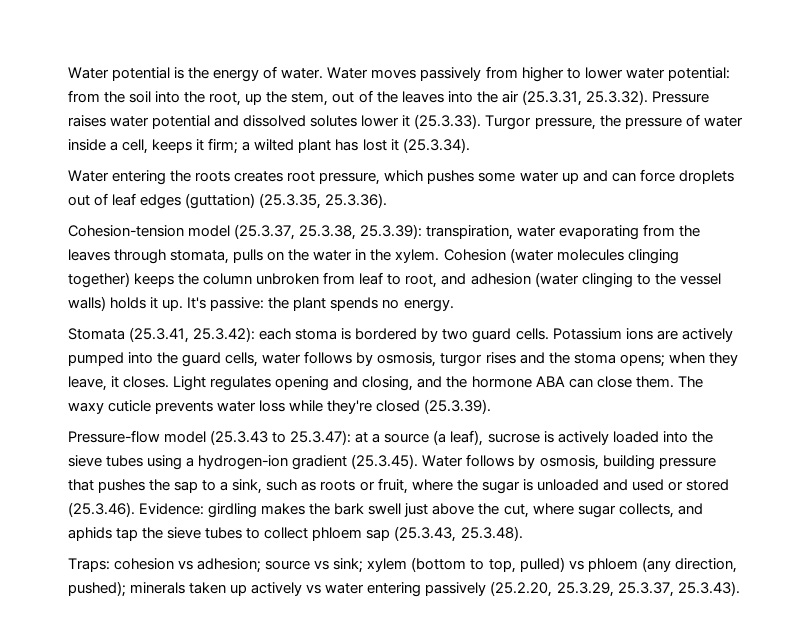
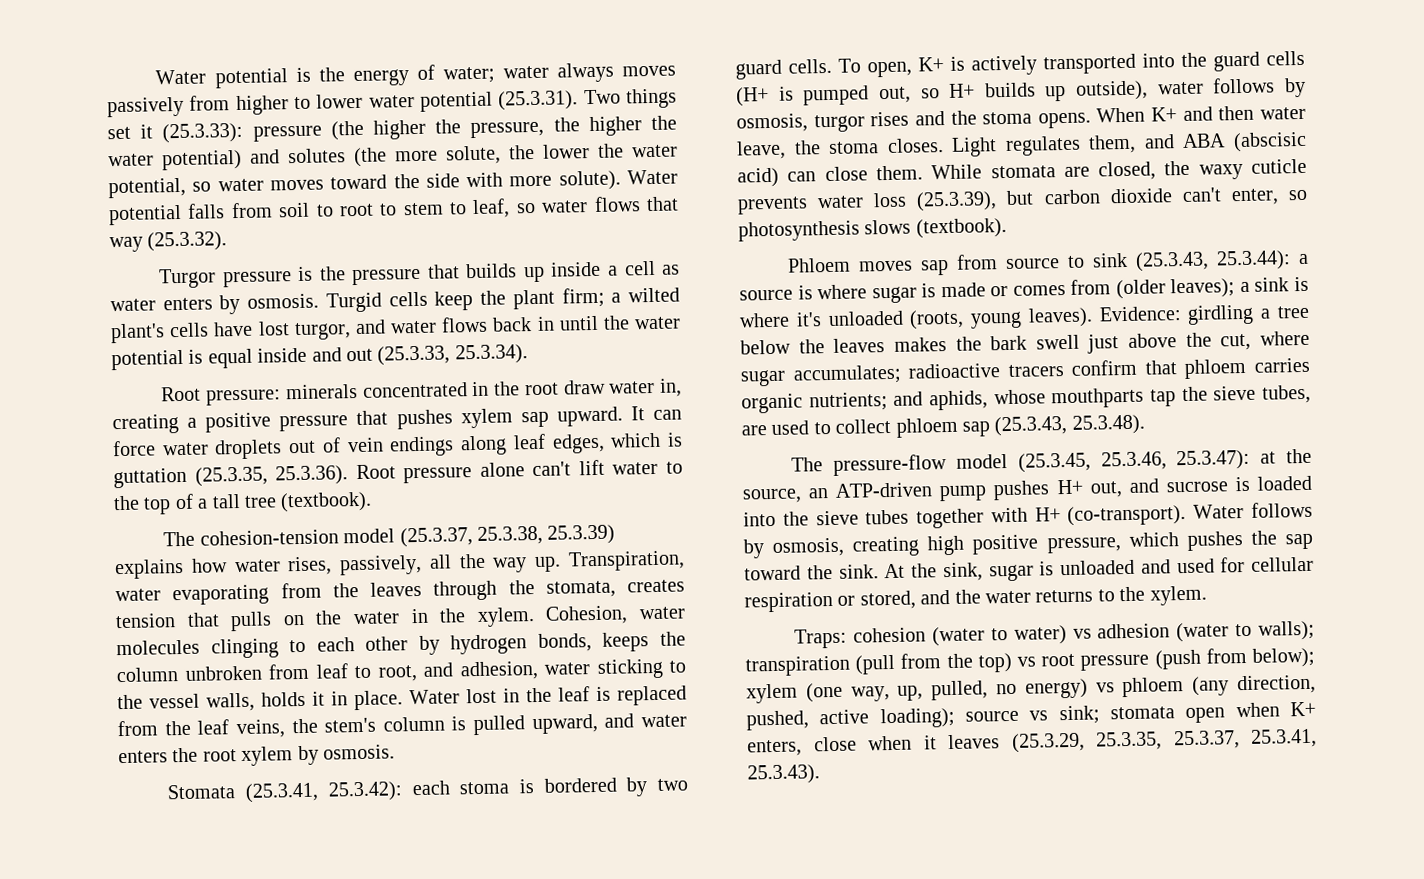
[281,67,369,79] water. Water -> [442,62,614,84] water; water always
[667,67,730,81] [68,90,709,106] [68,114,743,130] [68,138,470,154] [68,170,608,185] potential: from the soil into the root, up the stem, out of the leaves into the air (25.3.31, 25.3.32). Pressure raises water potential and dissolved solutes lower it (25.3.33). Turgor pressure, the pressure of water inside a cell, keeps it firm; a wilted plant has lost it (25.3.34). // Water entering the roots creates root pressure, which pushes some water up and -> [420,88,677,112] [107,115,677,144] [108,143,678,171] [108,169,679,199] [108,196,680,226] [109,231,228,253] [159,260,680,289] [110,287,681,315] [110,315,682,344] [111,344,528,371] [161,378,682,406] [112,406,645,435] potential (25.3.31). Two things set it (25.3.33): pressure (the higher the pressure, the higher the water potential) and solutes (the more solute, the lower the water potential, so water moves toward the side with more solute). Water potential falls from soil to root to stem to leaf, so water flows that way (25.3.32). // Turgor pressure is the pressure that builds up inside a cell as water enters by osmosis. Turgid cells keep the plant firm; a wilted plant's cells have lost turgor, and water flows back in until the water potential is equal inside and out (25.3.33, 25.3.34). // Root pressure: minerals concentrated in the root draw water in, creating a positive pressure that pushes xylem sap upward. It
(675, 175) none -> [161,442,209,456] water
[112,193,388,209] [68,224,514,240] leaf edges (guttation) (25.3.35, 25.3.36). // Cohesion-tension model (25.3.37, 25.3.38, 25.3.39): transpiration, -> [346,432,684,457] [113,459,683,489] [113,491,373,515] [163,524,616,548] [114,550,685,580] vein endings along leaf edges, which is guttation (25.3.35, 25.3.36). Root pressure alone can't lift water to the top of a tall tree (textbook). // The cohesion-tension model (25.3.37, 25.3.38, 25.3.39) explains how water rises, passively, all the way up. Transpiration,
[170,250,230,264] stomata, -> [508,579,685,598] [115,612,220,629] the stomata, creates tension that
[443,248,679,264] [68,272,130,288] Cohesion (water molecules clinging together) -> [545,605,687,625] [116,633,592,659] Cohesion, water molecules clinging to each other by hydrogen bonds,
[470,272,633,288] adhesion (water clinging -> [459,658,664,681] adhesion, water sticking
[68,296,106,311] walls) -> [206,692,255,712] walls,
[162,297,454,312] up. It's passive: the plant spends no energy. -> [331,685,687,711] [117,713,687,739] [118,744,395,767] in place. Water lost in the leaf is replaced from the leaf veins, the stem's column is pulled upward, and water enters the root xylem by osmosis.
[552,328,733,342] [68,352,259,367] Potassium ions are actively pumped into the guard cells, -> [838,50,1305,78] [736,80,1149,107] To open, K+ is actively transported into the guard cells (H+ is pumped out, so H+ builds up outside),
[619,352,738,367] [68,376,703,391] opens; when they leave, it closes. Light regulates opening and closing, and the hormone ABA can close them. The -> [1037,105,1306,129] [736,131,1307,160] [737,160,1191,188] opens. When K+ and then water leave, the stoma closes. Light regulates them, and ABA (abscisic acid) can close them. While stomata are closed, the
[289,399,492,414] [68,430,713,446] [68,454,716,470] [68,478,729,494] [68,502,258,518] while they're closed (25.3.39). // Pressure-flow model (25.3.43 to 25.3.47): at a source (a leaf), sucrose is actively loaded into the sieve tubes using a hydrogen-ion gradient (25.3.45). Water follows by osmosis, building pressure that pushes the sap to a sink, such as roots or fruit, where the sugar is unloaded and used or stored (25.3.46). Evidence: girdling -> [916,187,1308,212] [738,217,1007,242] [787,250,1309,276] [739,276,1309,304] [739,304,1310,330] [740,338,886,355] (25.3.39), but carbon dioxide can't enter, so photosynthesis slows (textbook). // Phloem moves sap from source to sink (25.3.43, 25.3.44): a source is where sugar is made or comes from (older leaves); a sink is where it's unloaded (roots, young leaves). Evidence: girdling a tree below the leaves
[618,503,703,518] [68,527,243,541] collects, and aphids tap the sieve tubes -> [792,357,1310,385] [741,384,1311,414] [741,420,810,436] accumulates; radioactive tracers confirm that phloem carries organic nutrients; and aphids, whose mouthparts tap the sieve tubes, are used
[68,557,737,573] [68,581,674,597] Traps: cohesion vs adhesion; source vs sink; xylem (bottom to top, pulled) vs phloem (any direction, pushed); minerals taken up actively vs water entering passively (25.2.20, 25.3.29, 25.3.37, -> [791,448,1312,476] [742,475,1312,504] [743,501,1313,529] [743,530,1313,559] [744,556,1314,582] [744,585,1207,613] [794,620,1315,649] [745,647,1315,677] [746,674,1316,704] [746,701,1316,731] [747,728,1317,757] The pressure-flow model (25.3.45, 25.3.46, 25.3.47): at the source, an ATP-driven pump pushes H+ out, and sucrose is loaded into the sieve tubes together with H+ (co-transport). Water follows by osmosis, creating high positive pressure, which pushes the sap toward the sink. At the sink, sugar is unloaded and used for cellular respiration or stored, and the water returns to the xylem. // Traps: cohesion (water to water) vs adhesion (water to walls); transpiration (pull from the top) vs root pressure (push from below); xylem (one way, up, pulled, no energy) vs phloem (any direction, pushed, active loading); source vs sink; stomata open when K+ enters, close when it leaves (25.3.29, 25.3.35, 25.3.37, 25.3.41,

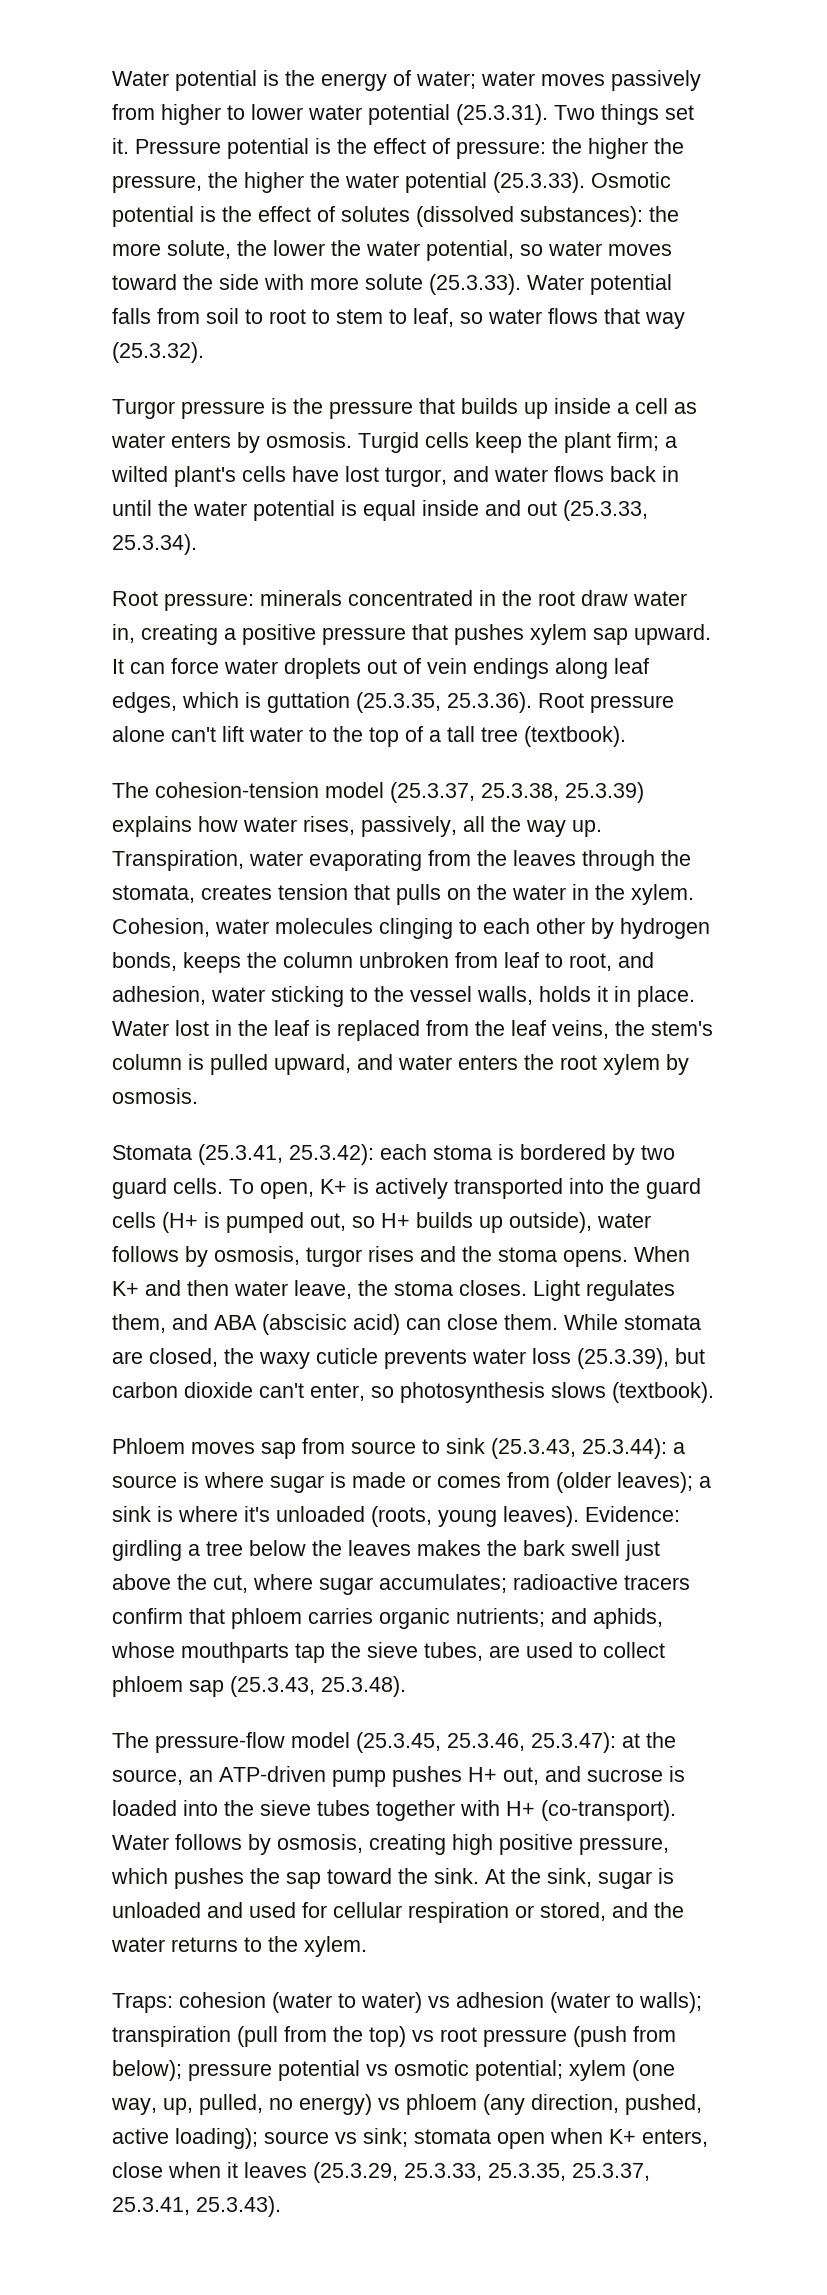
[556,62,614,83] always -> (535, 78) none
[140,120,364,144] it (25.3.33): pressure (the -> [112,138,582,159] it. Pressure potential is the effect of pressure: the
[162,147,387,171] potential) and solutes (the -> [405,172,671,193] [112,206,679,227] potential (25.3.33). Osmotic potential is the effect of solutes (dissolved substances): the
[558,170,621,191] solute). -> [365,274,521,295] solute (25.3.33).
(1315, 657) none -> [188,2060,563,2081] pressure potential vs osmotic potential;
(1085, 742) none -> [404,2163,482,2181] 25.3.33,

